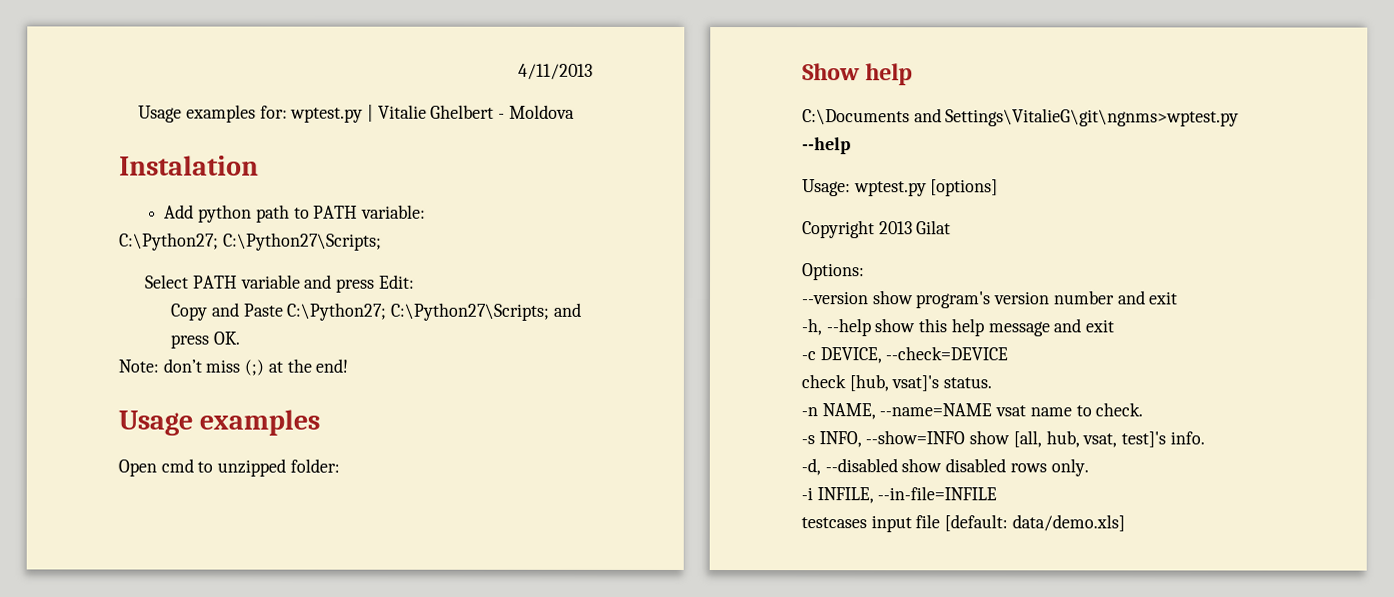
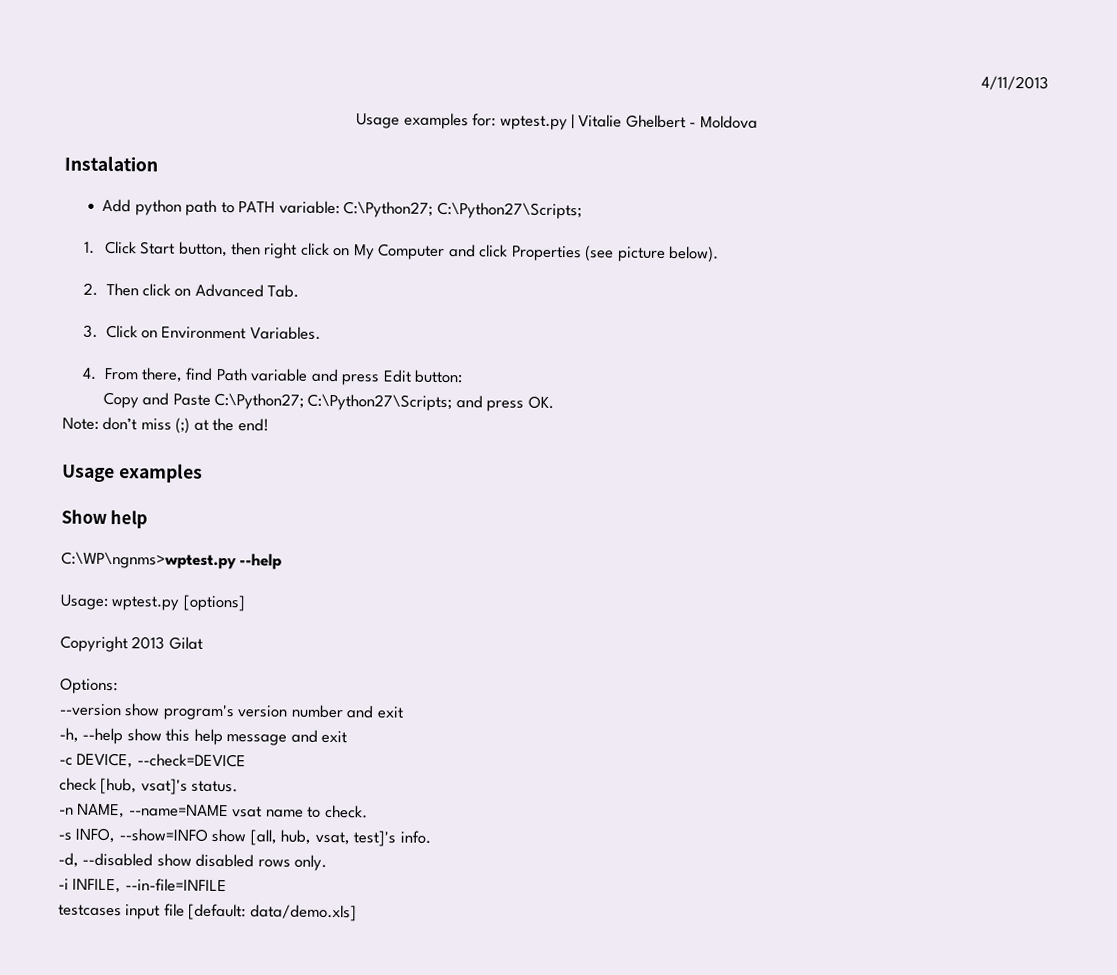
(427, 211) // -> (340, 207) none
[145,274,238,289] Select PATH -> [84,240,720,263] [83,282,300,298] [83,324,321,340] [82,367,248,383] 1. Click Start button, then right click on My Computer and click Properties (see picture below). // 2. Then click on Advanced Tab. // 3. Click on Environment Variables. // 4. From there, find Path
[378,274,415,289] Edit: -> [382,369,464,384] Edit button:
[118,458,340,477] // Open cmd to unzipped folder: -> (203, 473) none
[802,108,1240,127] C:\Documents and Settings\VitalieG\git\ngnms>wptest.py -> [61,551,237,570] C:\WP\ngnms>wptest.py

